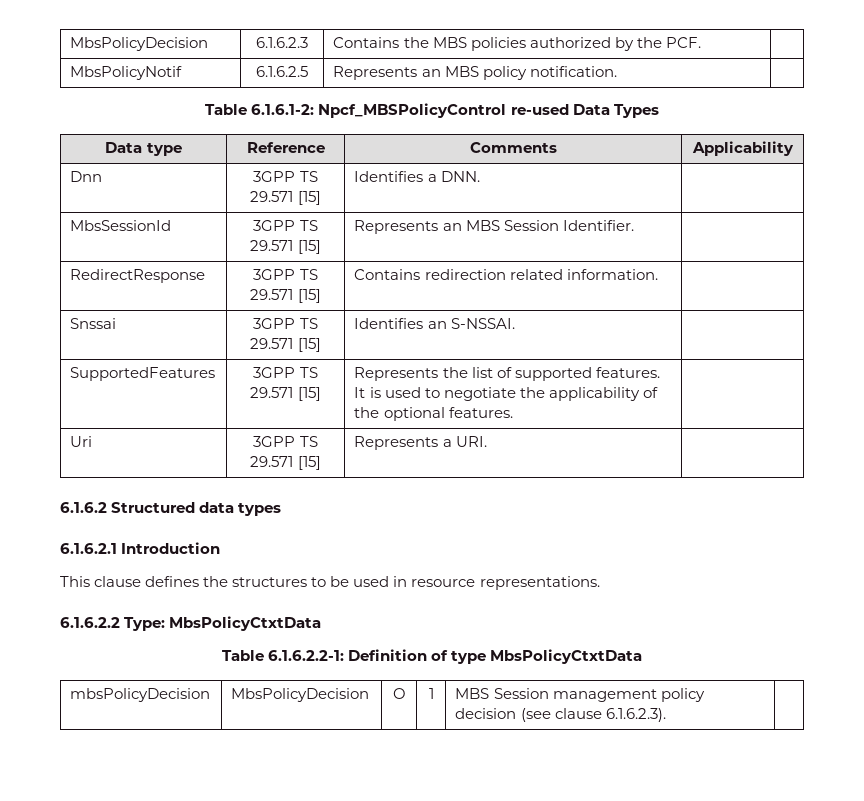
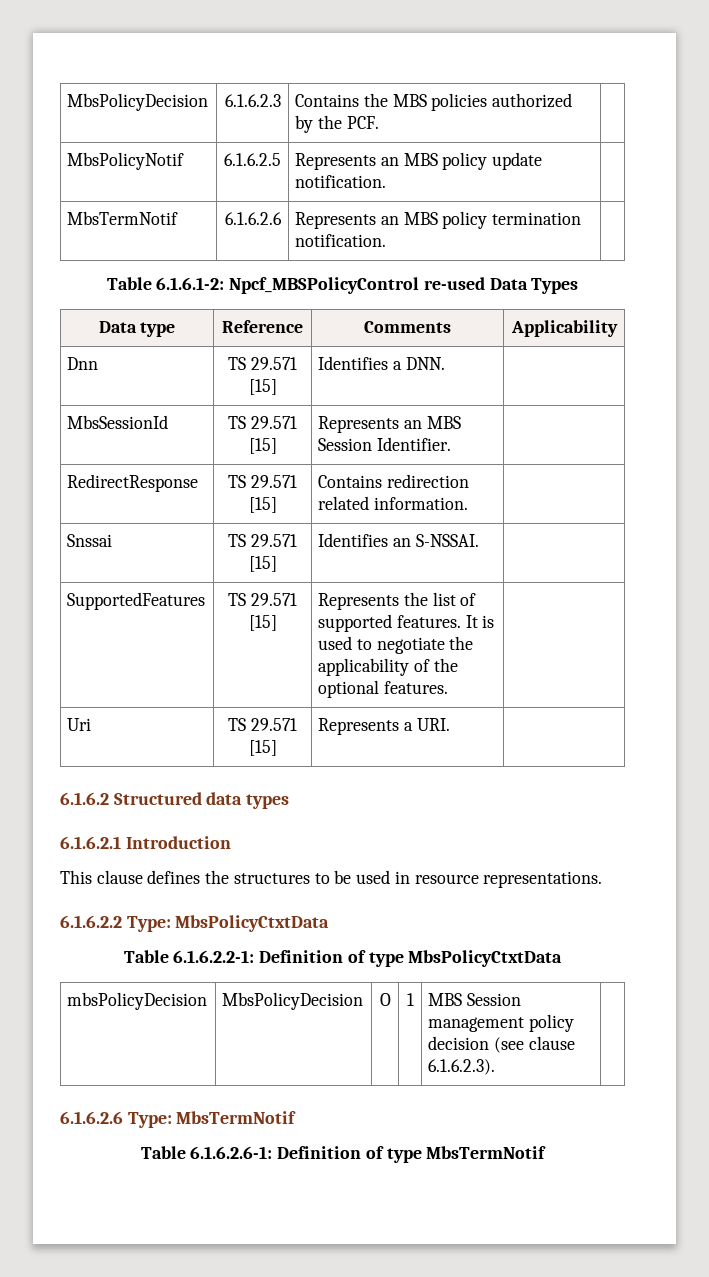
(527, 73) none -> [492,152,543,170] [295,175,387,188] [67,211,179,225] [224,212,282,225] [295,211,582,229] update notification. | // MbsTermNotif | 6.1.6.2.6 | Represents an MBS policy termination
[253,171,296,182] 3GPP -> (99, 363) none
[253,220,296,231] 3GPP -> (169, 422) none
[253,269,296,280] 3GPP -> (199, 483) none
[253,318,296,329] 3GPP -> (113, 540) none
[253,367,296,378] 3GPP -> (206, 601) none
[253,436,296,447] 3GPP -> (92, 724) none
(666, 715) none -> [60,1111,297,1128] [140,1146,547,1163] // 6.1.6.2.6 Type: MbsTermNotif // Table 6.1.6.2.6-1: Definition of type MbsTermNotif

